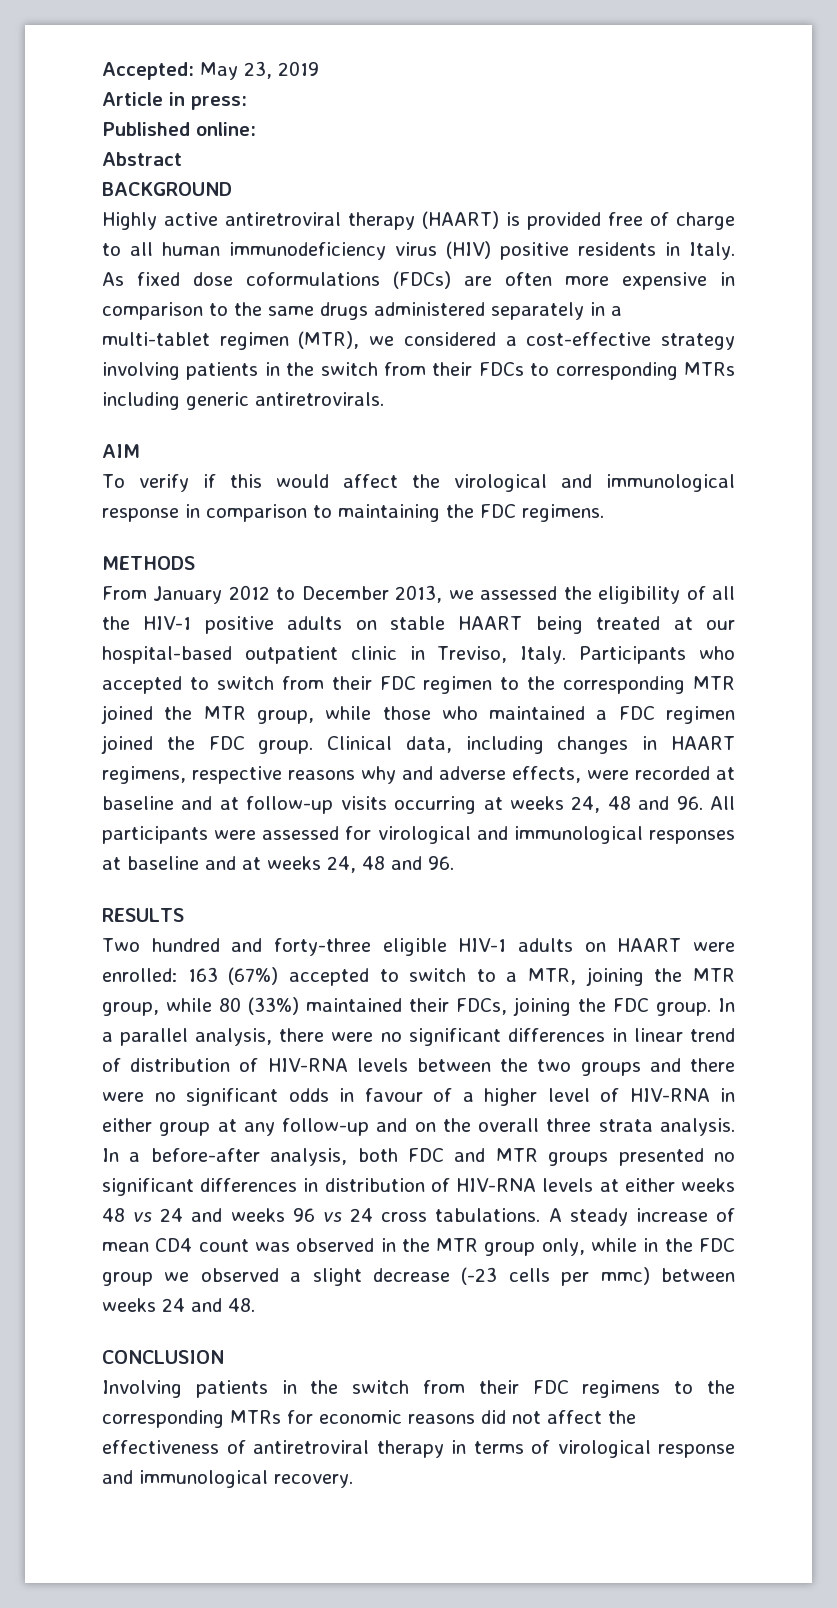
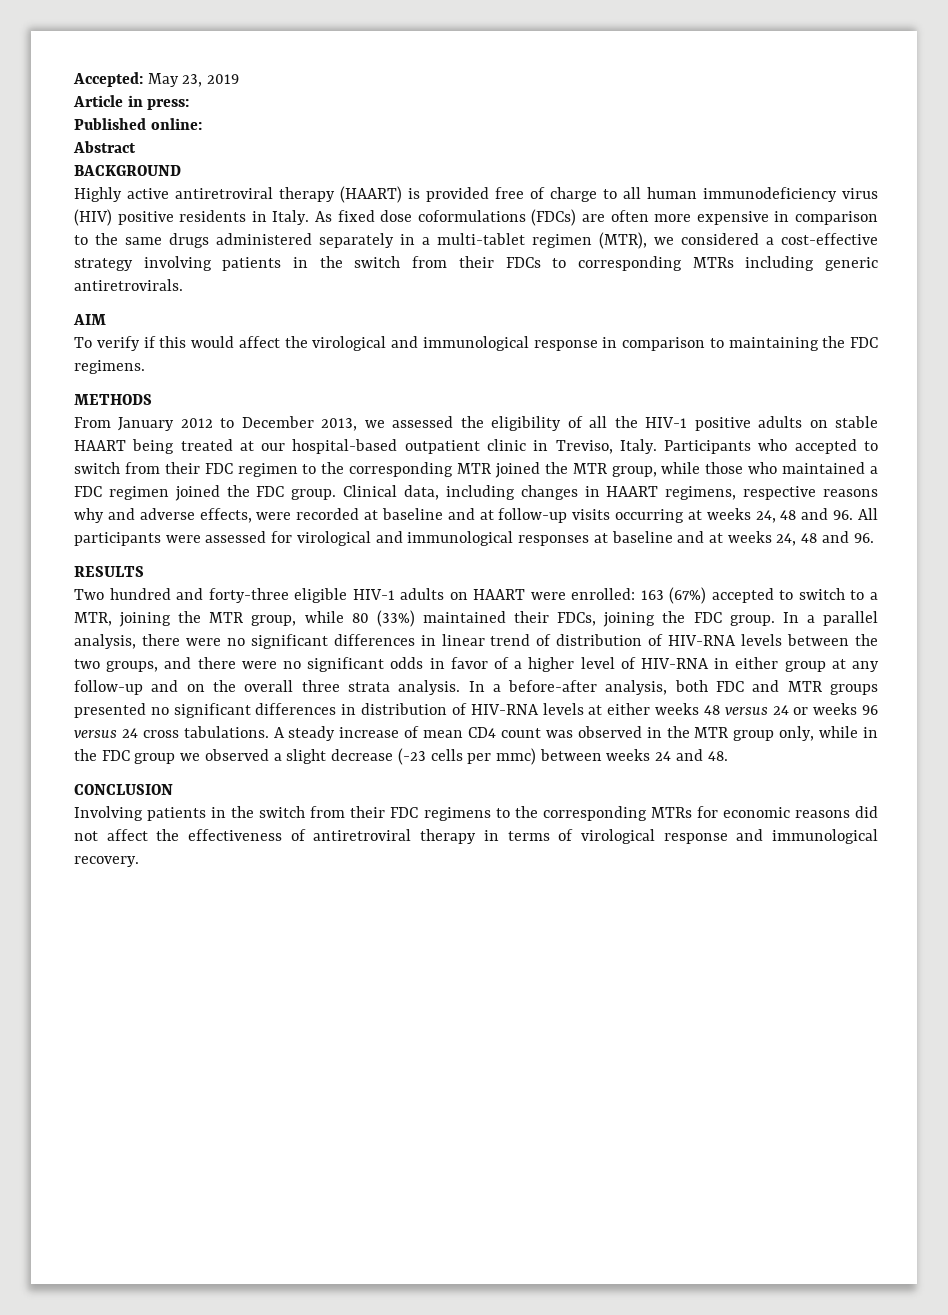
[580,1062,641,1076] groups -> [106,661,159,672] groups,
[364,1088,423,1102] favour -> [450,657,488,669] favor
[133,1208,223,1222] vs 24 and -> [724,705,809,715] versus 24 or
[322,1212,342,1222] vs -> [74,730,117,738] versus

